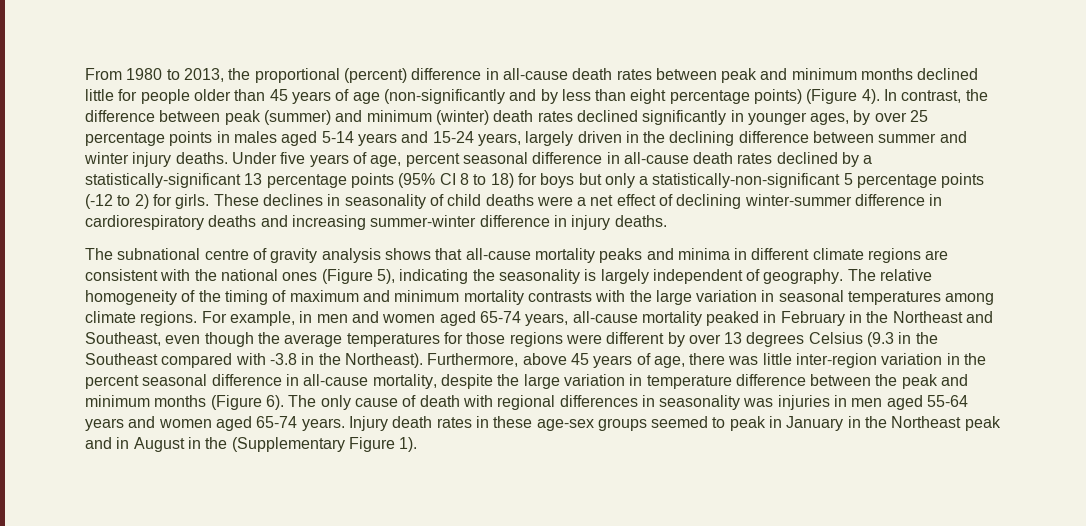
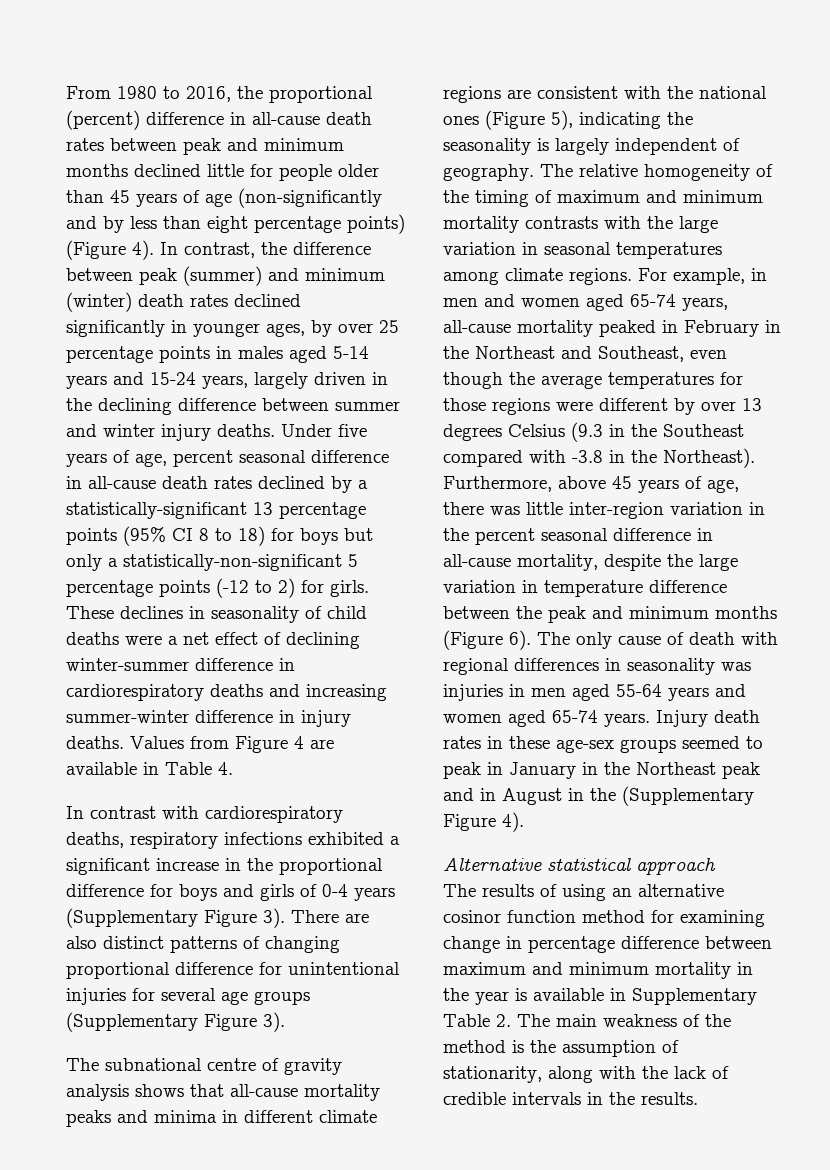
[183,68,224,82] 2013, -> [186,86,231,102] 2016,
(667, 221) none -> [130,736,334,753] [66,762,233,775] [66,806,343,823] [66,832,400,849] [66,858,383,875] [66,884,395,901] [66,908,369,928] [66,936,340,953] [66,962,400,979] [66,988,310,1005] [66,1012,285,1032] Values from Figure 4 are available in Table 4. // In contrast with cardiorespiratory deaths, respiratory infections exhibited a significant increase in the proportional difference for boys and girls of 0-4 years (Supplementary Figure 3). There are also distinct patterns of changing proportional difference for unintentional injuries for several age groups (Supplementary Figure 3).
[399,437,418,452] 1). -> [502,812,524,832] [443,858,716,875] [443,884,724,901] [443,910,765,927] [443,936,772,953] [443,962,753,979] [443,988,757,1005] [443,1014,731,1027] [443,1040,679,1057] [443,1066,729,1083] [443,1092,698,1105] 4). // Alternative statistical approach // The results of using an alternative cosinor function method for examining change in percentage difference between maximum and minimum mortality in the year is available in Supplementary Table 2. The main weakness of the method is the assumption of stationarity, along with the lack of credible intervals in the results.

